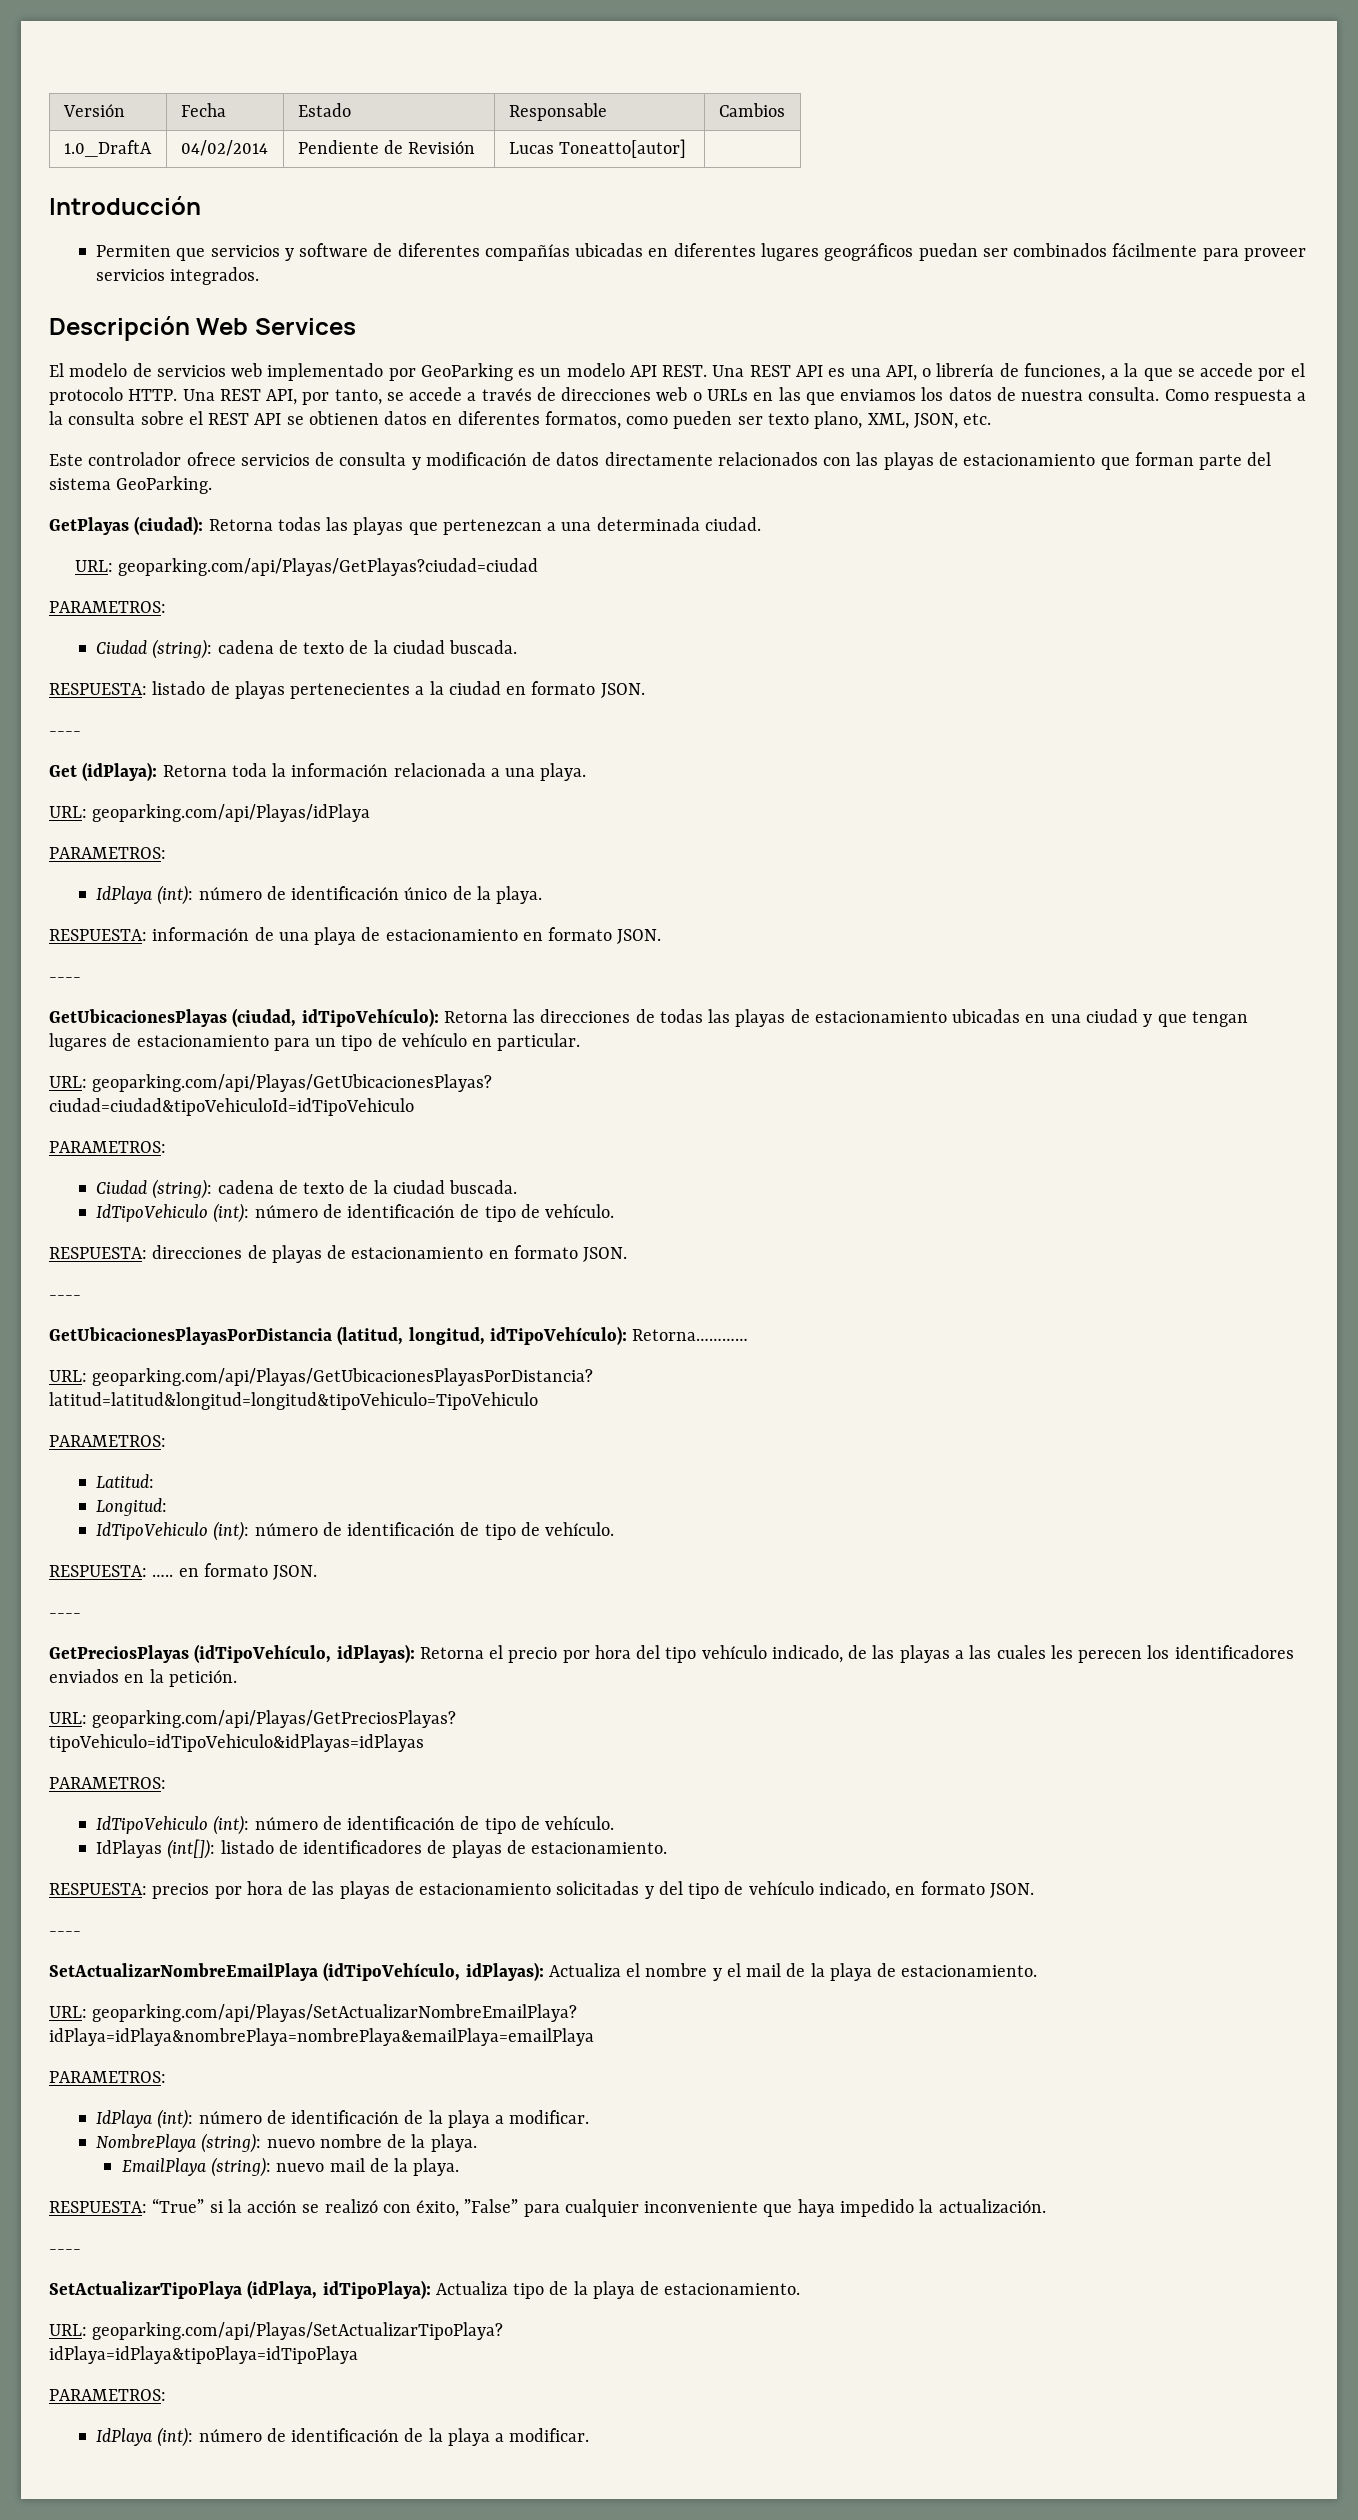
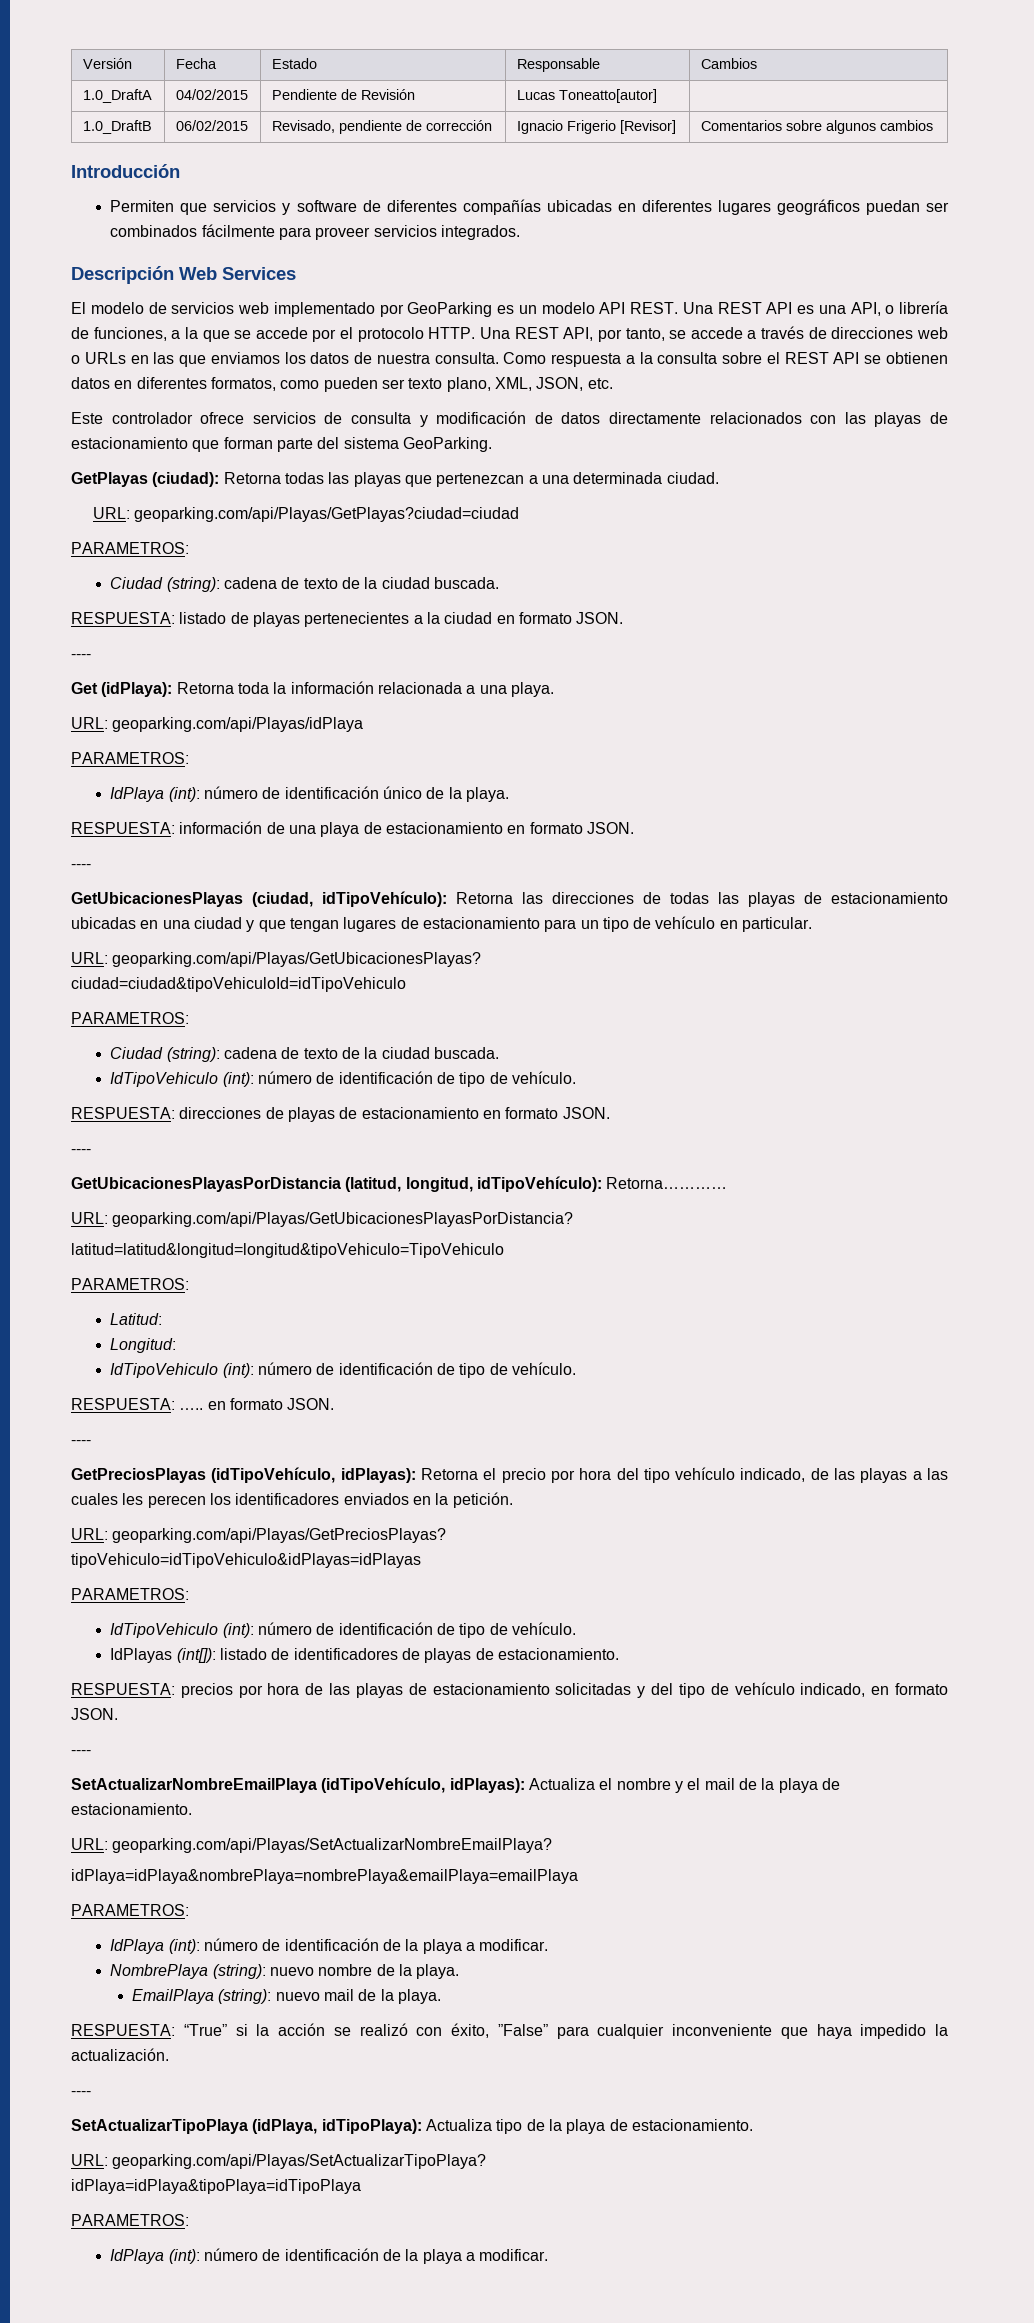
[180,140,268,156] 04/02/2014 -> [175,89,248,100] 04/02/2015
(686, 148) none -> [82,120,152,134] [175,120,248,131] [271,120,492,134] [516,120,676,134] [700,120,933,134] // 1.0_DraftB | 06/02/2015 | Revisado, pendiente de corrección | Ignacio Frigerio [Revisor] | Comentarios sobre algunos cambios

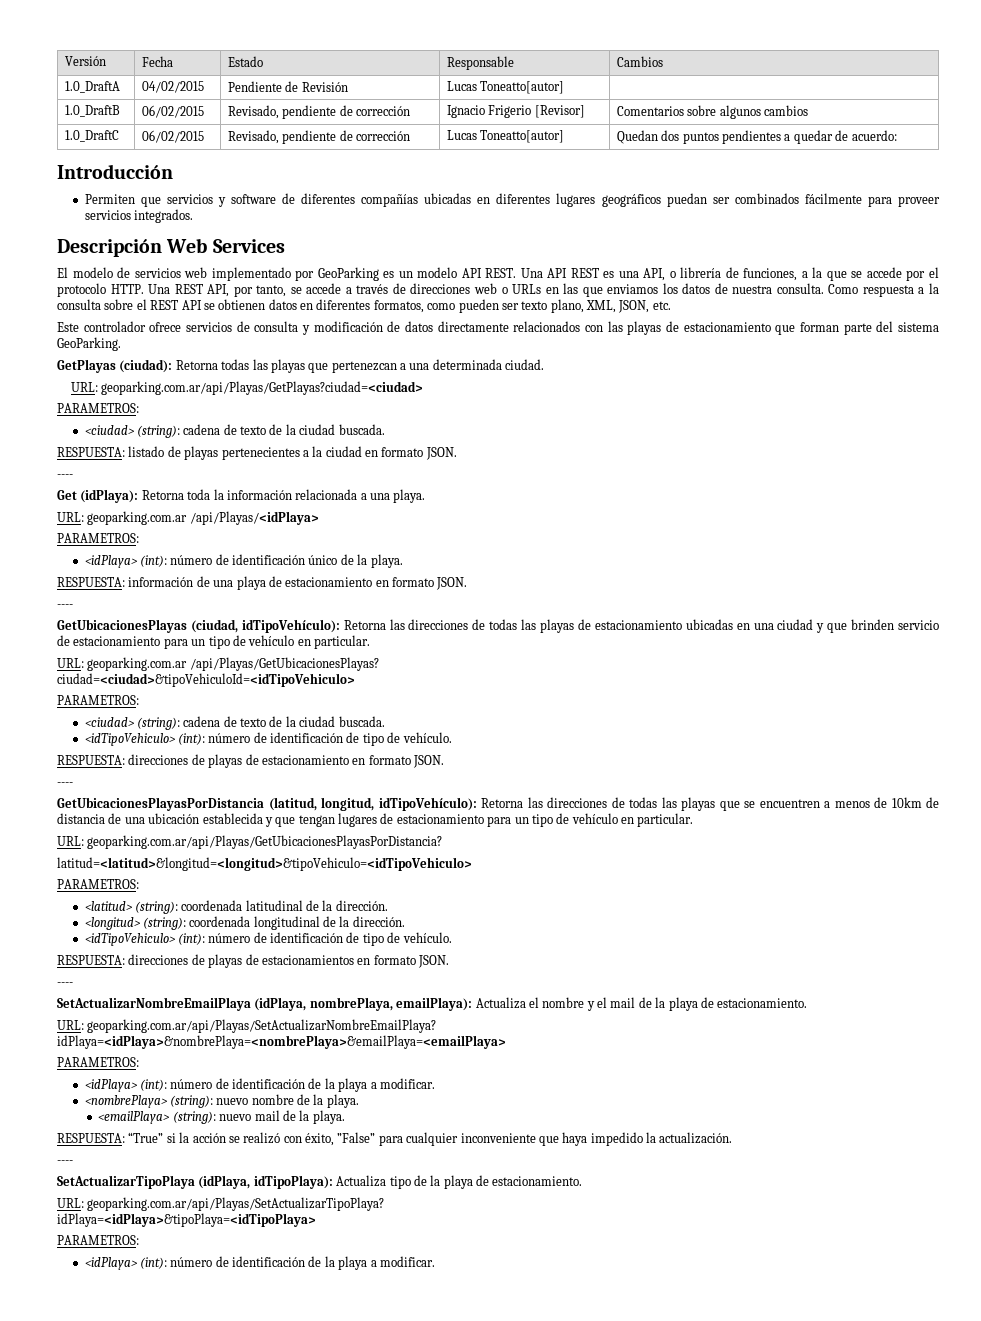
(933, 125) none -> [64,130,119,142] [141,130,204,143] [227,130,411,144] [446,130,565,143] [616,130,897,144] // 1.0_DraftC | 06/02/2015 | Revisado, pendiente de corrección | Lucas Toneatto[autor] | Quedan dos puntos pendientes a quedar de acuerdo:
[717,302,793,314] REST API -> [547,268,599,278] API REST
[134,507,520,522] [71,542,189,554] [110,577,164,589] geoparking.com/api/Playas/GetPlayas?ciudad=ciudad // PARAMETROS: // Ciudad -> [101,381,424,395] [57,403,139,413] [84,425,135,435] geoparking.com.ar/api/Playas/GetPlayas?ciudad=<ciudad> // PARAMETROS: // <ciudad>
[112,717,364,732] [71,752,189,764] [110,787,165,802] geoparking.com/api/Playas/idPlaya // PARAMETROS: // IdPlaya -> [87,511,319,525] [57,533,139,543] [84,555,138,568] geoparking.com.ar /api/Playas/<idPlaya> // PARAMETROS: // <idPlaya>
[289,917,397,932] tengan lugares -> [851,619,940,630] brinden servicio
[112,952,482,967] [71,977,406,992] [71,1012,189,1024] [110,1047,499,1062] [110,1072,219,1087] geoparking.com/api/Playas/GetUbicacionesPlayas? // ciudad=ciudad&tipoVehiculoId=idTipoVehiculo // PARAMETROS: // Ciudad (string): cadena de texto de la ciudad buscada. // IdTipoVehiculo -> [87,657,379,671] [57,673,355,687] [57,695,139,705] [84,716,385,730] [84,733,176,746] geoparking.com.ar /api/Playas/GetUbicacionesPlayas? // ciudad=<ciudad>&tipoVehiculoId=<idTipoVehiculo> // PARAMETROS: // <ciudad> (string): cadena de texto de la ciudad buscada. // <idTipoVehiculo>
[606,1177,728,1189] [71,1212,574,1227] [71,1243,504,1258] [71,1278,189,1290] [110,1313,163,1325] [110,1338,177,1353] [110,1362,576,1378] [71,1398,335,1410] [71,1440,91,1445] [71,1467,948,1483] [71,1492,513,1508] [71,1528,447,1543] [71,1553,421,1568] [71,1588,189,1600] [110,1622,576,1638] [110,1648,619,1663] [71,1682,866,1698] Retorna………… // URL: geoparking.com/api/Playas/GetUbicacionesPlayasPorDistancia? // latitud=latitud&longitud=longitud&tipoVehiculo=TipoVehiculo // PARAMETROS: // Latitud: // Longitud: // IdTipoVehiculo (int): número de identificación de tipo de vehículo. // RESPUESTA: ….. en formato JSON. // ---- // GetPreciosPlayas (idTipoVehículo, idPlayas): Retorna el precio por hora del tipo vehículo indicado, de las playas a las cuales les perecen los identificadores enviados en la petición. // URL: geoparking.com/api/Playas/GetPreciosPlayas? // tipoVehiculo=idTipoVehiculo&idPlayas=idPlayas // PARAMETROS: // IdTipoVehiculo (int): número de identificación de tipo de vehículo. // IdPlayas (int[]): listado de identificadores de playas de estacionamiento. // RESPUESTA: precios por hora de las playas de estacionamiento solicitadas y del tipo de vehículo indicado, -> [481,797,939,811] [57,813,694,827] [57,835,443,849] [57,857,472,871] [57,879,139,889] [84,900,388,914] [84,916,405,930] [84,932,452,946] [57,954,354,968] Retorna las direcciones de todas las playas que se encuentren a menos de 10km de distancia de una ubicación establecida y que tengan lugares de estacionamiento para un tipo de vehículo en particular. // URL: geoparking.com.ar/api/Playas/GetUbicacionesPlayasPorDistancia? // latitud=<latitud>&longitud=<longitud>&tipoVehiculo=<idTipoVehiculo> // PARAMETROS: // <latitud> (string): coordenada latitudinal de la dirección. // <longitud> (string): coordenada longitudinal de la dirección. // <idTipoVehiculo> (int): número de identificación de tipo de vehículo. // RESPUESTA: direcciones de playas de estacionamientos
[321,1777,525,1793] (idTipoVehículo, idPlayas): -> [254,997,473,1011] (idPlaya, nombrePlaya, emailPlaya):
[112,1838,553,1853] [71,1869,578,1884] [71,1904,189,1916] [110,1939,165,1954] geoparking.com/api/Playas/SetActualizarNombreEmailPlaya? // idPlaya=idPlaya&nombrePlaya=nombrePlaya&emailPlaya=emailPlaya // PARAMETROS: // IdPlaya -> [87,1019,437,1033] [57,1035,506,1049] [57,1057,139,1067] [84,1079,138,1092] geoparking.com.ar/api/Playas/SetActualizarNombreEmailPlaya? // idPlaya=<idPlaya>&nombrePlaya=<nombrePlaya>&emailPlaya=<emailPlaya> // PARAMETROS: // <idPlaya>
[110,1964,209,1979] NombrePlaya -> [84,1095,168,1108] <nombrePlaya>
[131,1989,214,2004] EmailPlaya -> [98,1111,171,1124] <emailPlaya>
[112,2154,487,2169] [71,2179,361,2194] [71,2214,189,2226] [110,2249,165,2264] geoparking.com/api/Playas/SetActualizarTipoPlaya? // idPlaya=idPlaya&tipoPlaya=idTipoPlaya // PARAMETROS: // IdPlaya -> [87,1197,385,1211] [57,1213,316,1227] [57,1235,139,1245] [84,1257,138,1270] geoparking.com.ar/api/Playas/SetActualizarTipoPlaya? // idPlaya=<idPlaya>&tipoPlaya=<idTipoPlaya> // PARAMETROS: // <idPlaya>

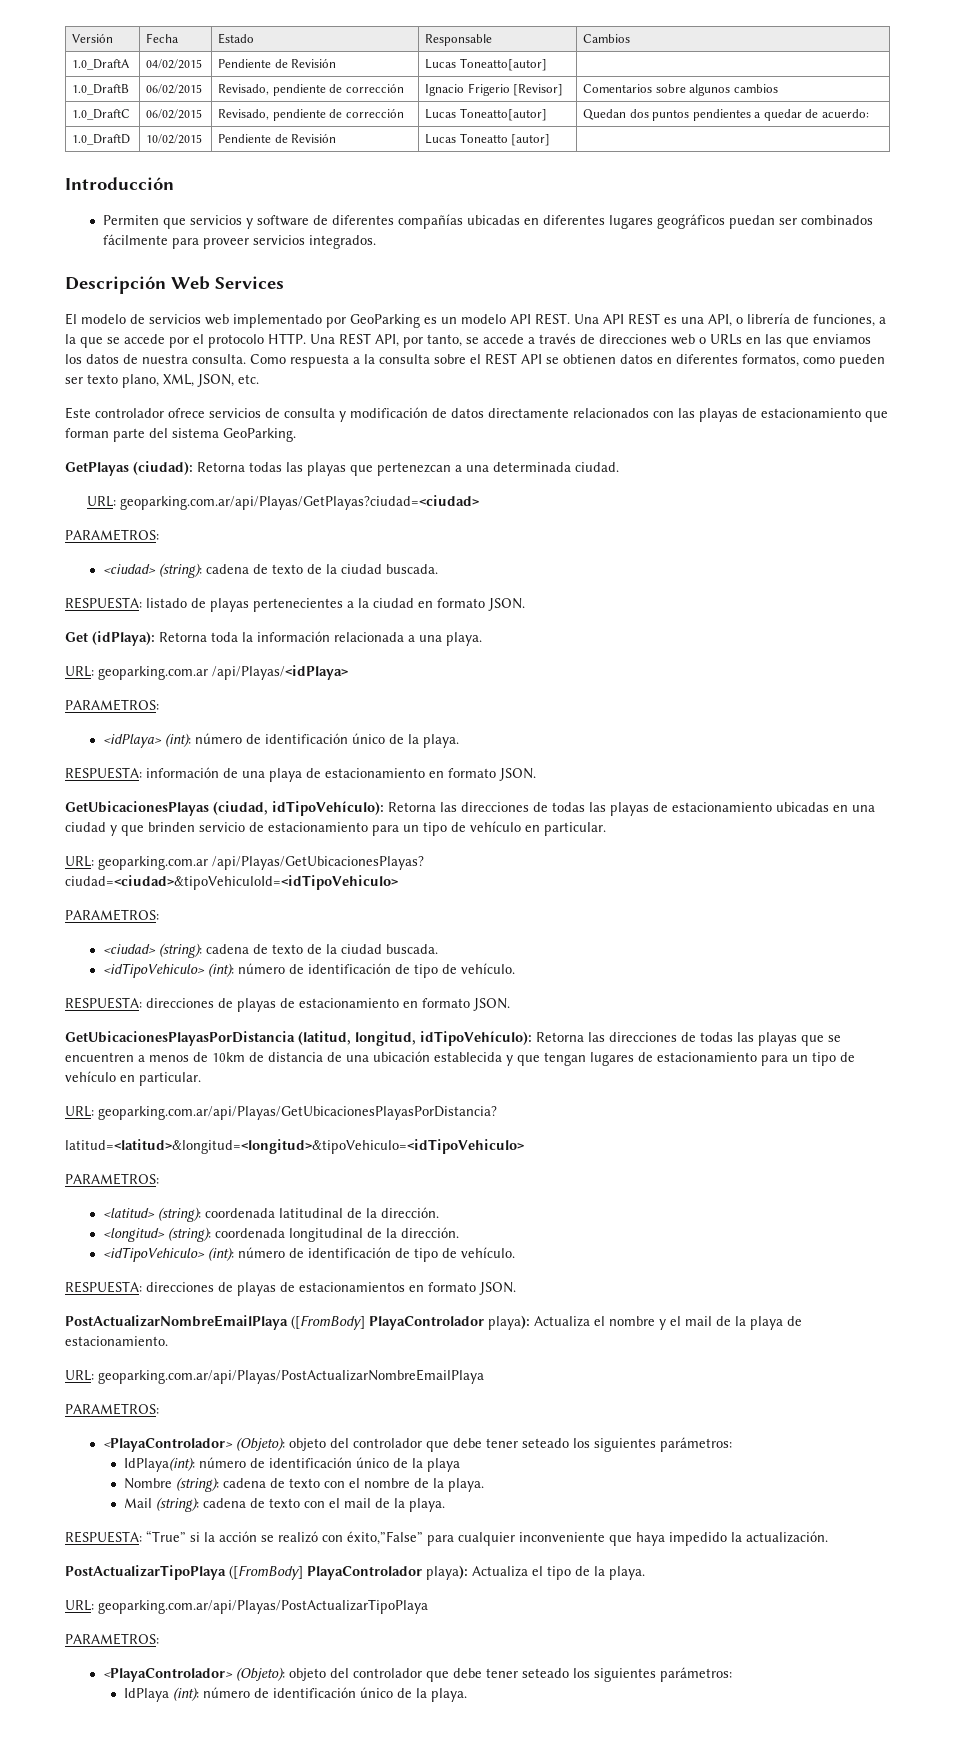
(897, 135) none -> [72,134,131,145] [146,134,203,144] [218,133,337,143] [425,133,551,146] // 1.0_DraftD | 10/02/2015 | Pendiente de Revisión | Lucas Toneatto [autor] |
[57,474,73,478] // ---- -> (525, 604) none
[57,604,73,608] // ---- -> (536, 774) none
[57,782,73,786] // ---- -> (510, 1004) none
[57,982,73,986] [57,997,473,1011] ---- // SetActualizarNombreEmailPlaya (idPlaya, nombrePlaya, emailPlaya): -> [65,1315,530,1330] PostActualizarNombreEmailPlaya ([FromBody] PlayaControlador playa):
[87,1019,437,1033] [57,1035,506,1049] [57,1057,139,1067] [84,1078,435,1092] [84,1094,359,1108] [98,1111,252,1124] geoparking.com.ar/api/Playas/SetActualizarNombreEmailPlaya? // idPlaya=<idPlaya>&nombrePlaya=<nombrePlaya>&emailPlaya=<emailPlaya> // PARAMETROS: // <idPlaya> (int): número de identificación de la playa a modificar. // <nombrePlaya> (string): nuevo nombre de la playa. // <emailPlaya> (string): nuevo -> [98,1369,484,1384] [65,1403,159,1415] [102,1437,732,1452] [124,1457,461,1472] [124,1477,485,1492] [124,1497,341,1512] geoparking.com.ar/api/Playas/PostActualizarNombreEmailPlaya // PARAMETROS: // <PlayaControlador> (Objeto): objeto del controlador que debe tener seteado los siguientes parámetros: // IdPlaya(int): número de identificación único de la playa // Nombre (string): cadena de texto con el nombre de la playa. // Mail (string): cadena de texto con el
[305,1132,376,1146] éxito, ”False” -> [347,1531,423,1545] éxito,”False”
[57,1160,73,1164] [57,1175,583,1189] [57,1197,385,1211] [57,1213,316,1227] [57,1235,139,1245] [84,1256,435,1270] ---- // SetActualizarTipoPlaya (idPlaya, idTipoPlaya): Actualiza tipo de la playa de estacionamiento. // URL: geoparking.com.ar/api/Playas/SetActualizarTipoPlaya? // idPlaya=<idPlaya>&tipoPlaya=<idTipoPlaya> // PARAMETROS: // <idPlaya> (int): número de identificación de la playa a modificar. -> [65,1565,645,1580] [65,1599,428,1614] [65,1633,159,1645] [102,1667,732,1682] [124,1687,468,1702] PostActualizarTipoPlaya ([FromBody] PlayaControlador playa): Actualiza el tipo de la playa. // URL: geoparking.com.ar/api/Playas/PostActualizarTipoPlaya // PARAMETROS: // <PlayaControlador> (Objeto): objeto del controlador que debe tener seteado los siguientes parámetros: // IdPlaya (int): número de identificación único de la playa.

